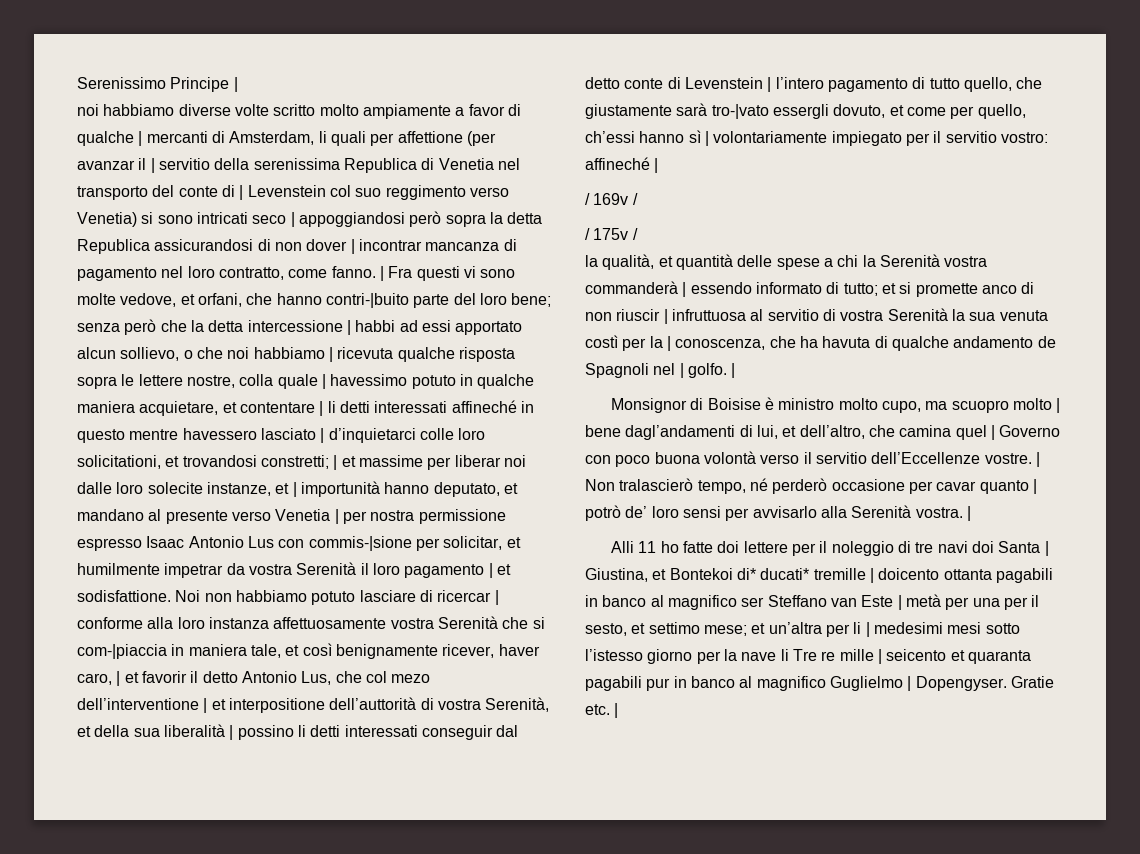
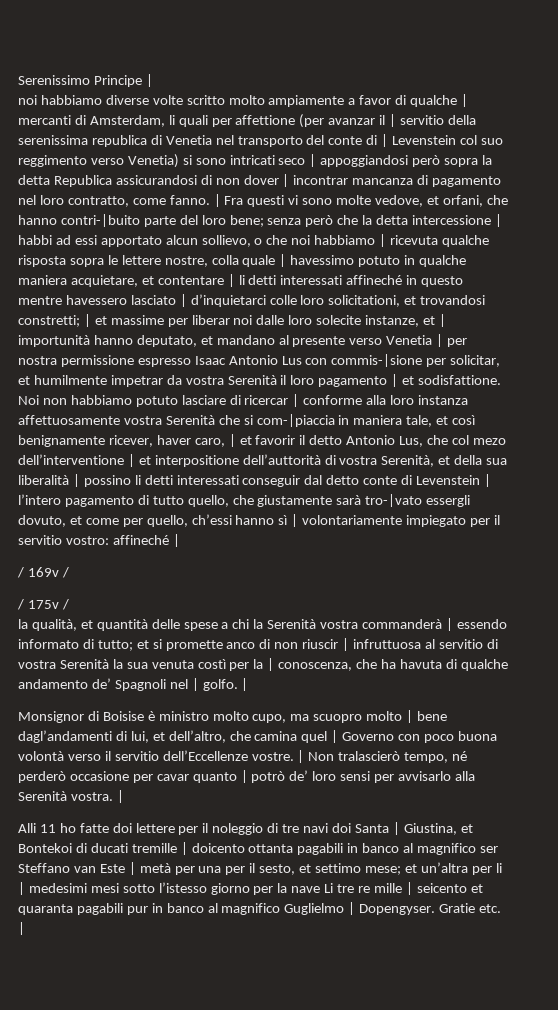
[343,158,417,173] Republica -> [91,135,147,147] republica
[1037,336,1056,348] de -> [91,678,111,689] de’
[736,568,810,580] di* ducati* -> [75,843,128,853] di ducati
[780,649,817,661] li Tre -> [324,883,355,893] Li tre

